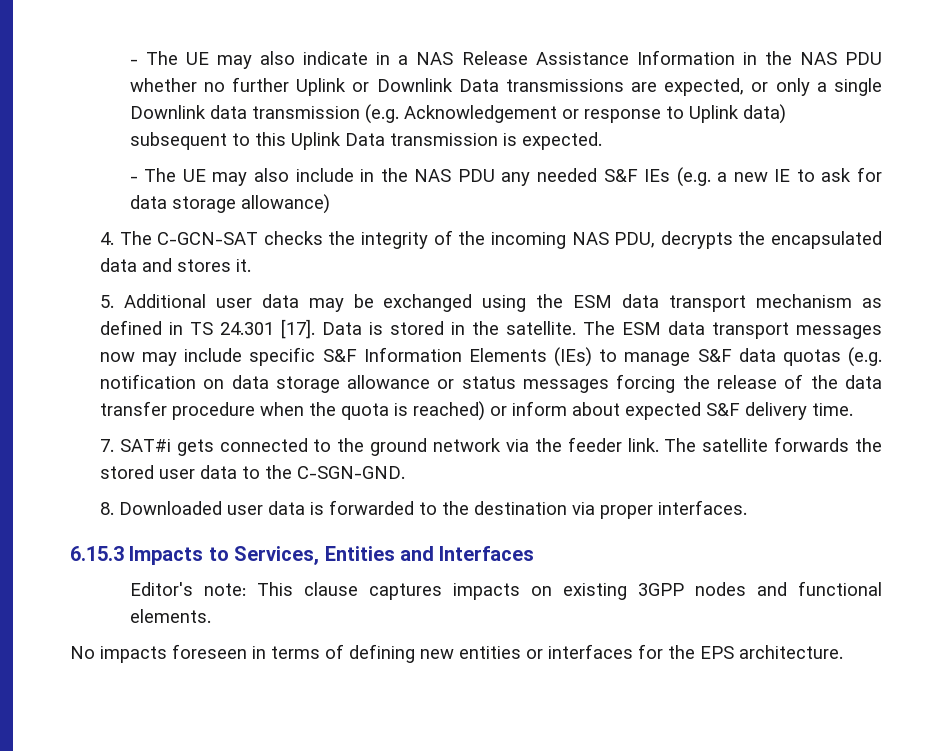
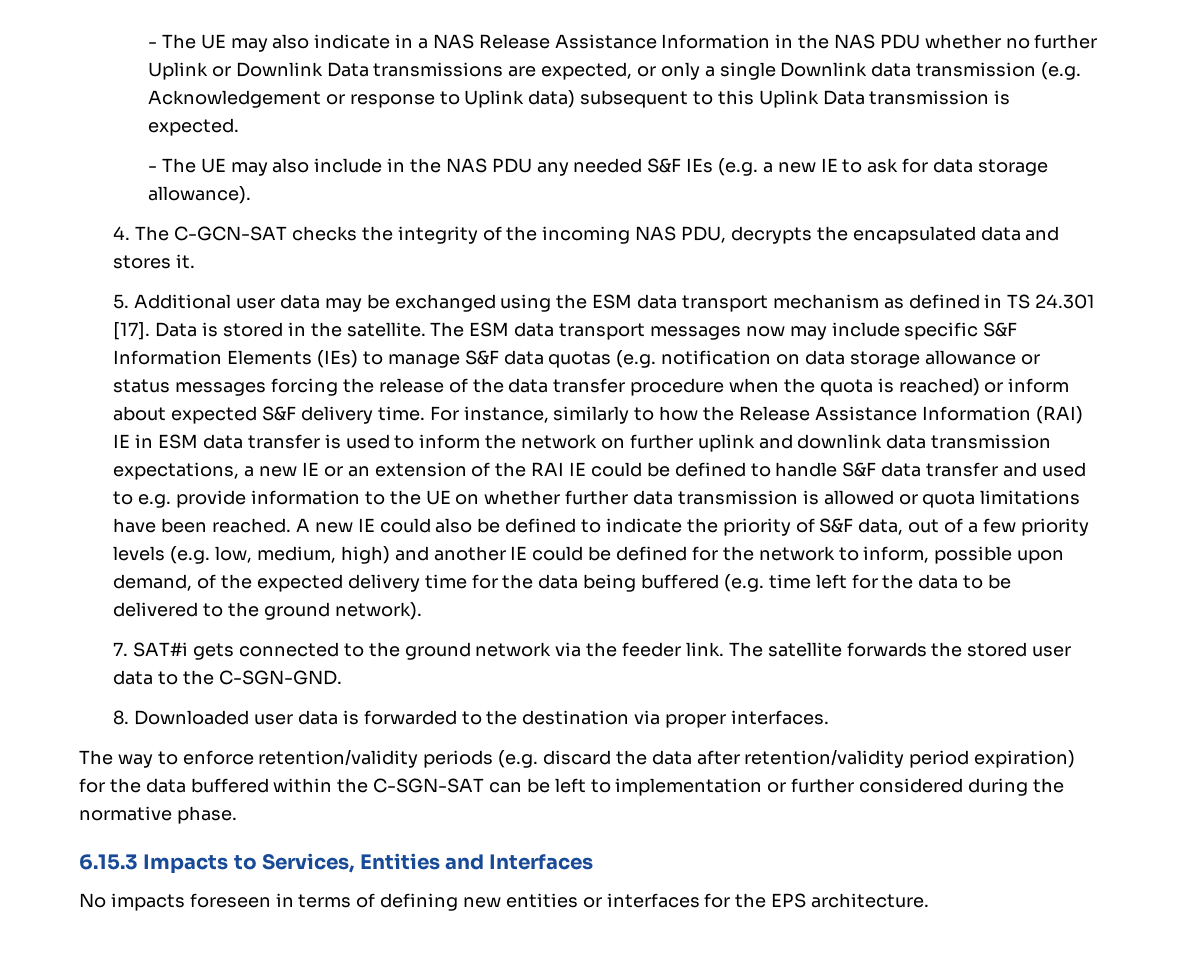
[240,194,330,214] allowance) -> [147,186,251,204] allowance).
(853, 409) none -> [429,406,1083,424] [113,434,1052,452] [113,462,1086,480] [113,490,1081,508] [113,518,1089,536] [113,546,1065,564] [113,574,1011,592] [113,602,422,620] For instance, similarly to how the Release Assistance Information (RAI) IE in ESM data transfer is used to inform the network on further uplink and downlink data transmission expectations, a new IE or an extension of the RAI IE could be defined to handle S&F data transfer and used to e.g. provide information to the UE on whether further data transmission is allowed or quota limitations have been reached. A new IE could also be defined to indicate the priority of S&F data, out of a few priority levels (e.g. low, medium, high) and another IE could be defined for the network to inform, possible upon demand, of the expected delivery time for the data being buffered (e.g. time left for the data to be delivered to the ground network).
(747, 507) none -> [79,749,1076,768] [79,778,1064,796] [79,806,237,824] // The way to enforce retention/validity periods (e.g. discard the data after retention/validity period expiration) for the data buffered within the C-SGN-SAT can be left to implementation or further considered during the normative phase.
[129,581,882,600] [129,609,211,623] // Editor's note: This clause captures impacts on existing 3GPP nodes and functional elements. -> (594, 862) none

